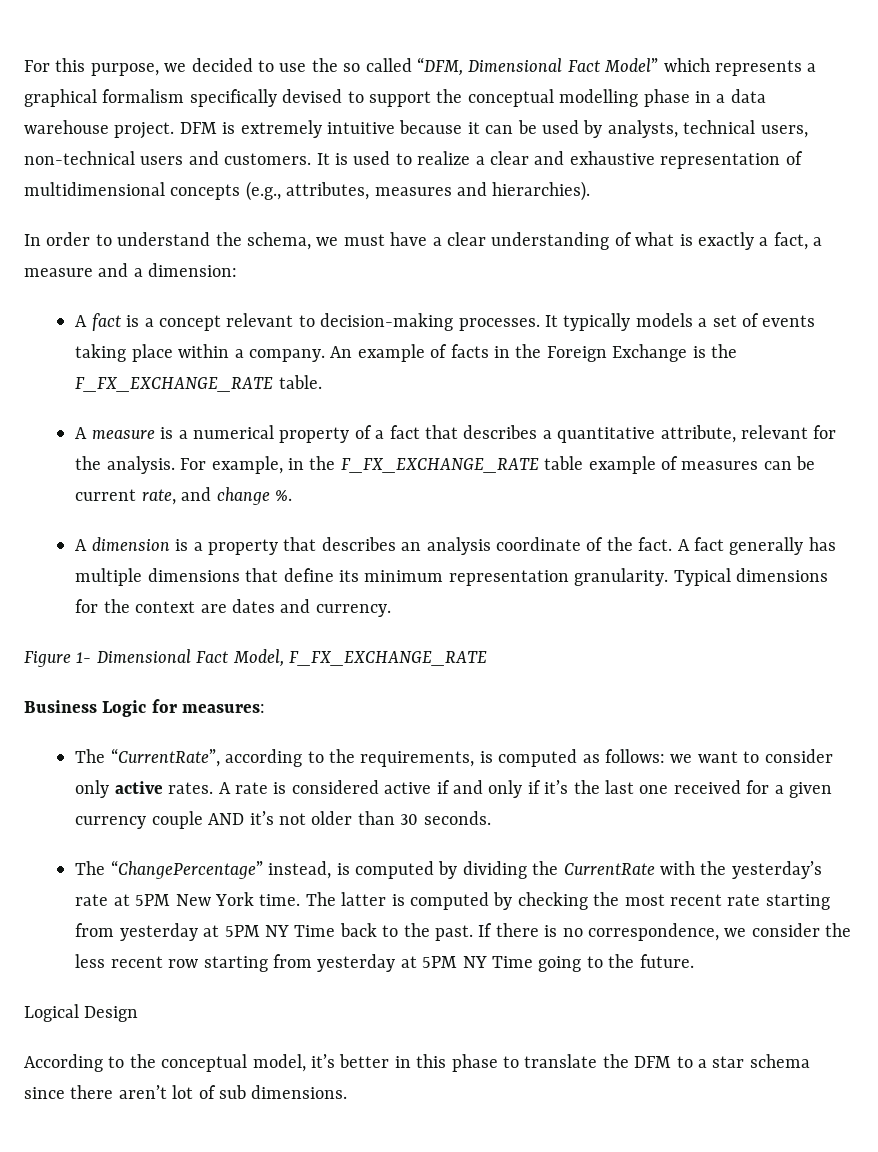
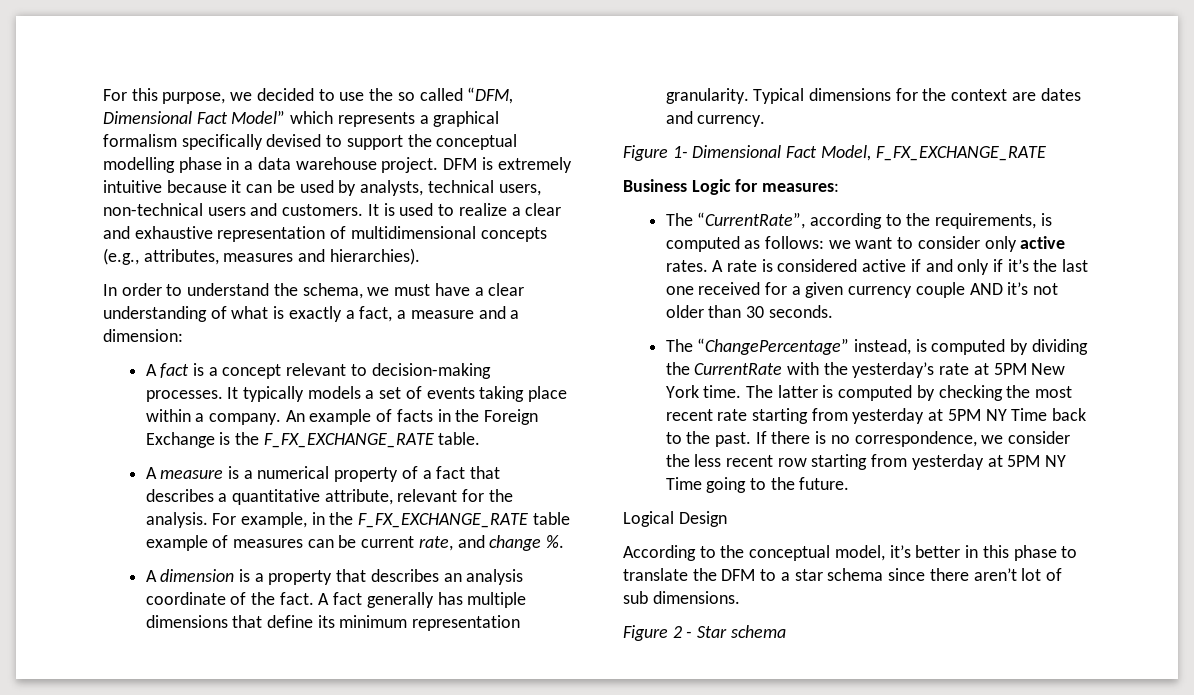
(348, 1092) none -> [623,625,786,641] // Figure 2 - Star schema

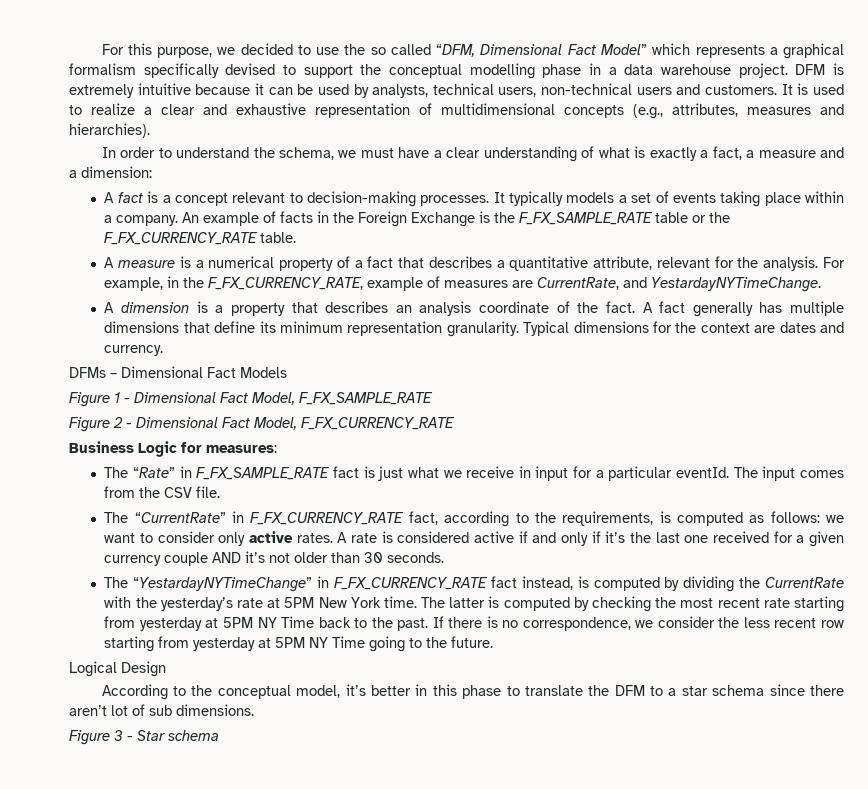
[263,433,434,448] F_FX_EXCHANGE_RATE -> [519,212,731,225] [104,232,259,245] F_FX_SAMPLE_RATE table or the F_FX_CURRENCY_RATE
[358,512,570,528] F_FX_EXCHANGE_RATE table -> [208,277,364,290] F_FX_CURRENCY_RATE,
[307,535,565,551] can be current rate, and change %. -> [512,277,822,292] are CurrentRate, and YestardayNYTimeChange.
[623,145,1046,161] // Figure 1- Dimensional Fact Model, F_FX_EXCHANGE_RATE -> [69,366,287,378] [69,392,433,407] [69,417,455,432] // DFMs – Dimensional Fact Models // Figure 1 - Dimensional Fact Model, F_FX_SAMPLE_RATE // Figure 2 - Dimensional Fact Model, F_FX_CURRENCY_RATE
[697,212,806,229] “CurrentRate”, -> [133,466,844,481] [104,486,221,498] [104,511,438,525] “Rate” in F_FX_SAMPLE_RATE fact is just what we receive in input for a particular eventId. The input comes from the CSV file. // The “CurrentRate” in F_FX_CURRENCY_RATE fact,
[697,338,850,355] “ChangePercentage” -> [133,576,517,592] “YestardayNYTimeChange” in F_FX_CURRENCY_RATE fact
[672,626,682,638] 2 -> [114,730,123,741] 3

